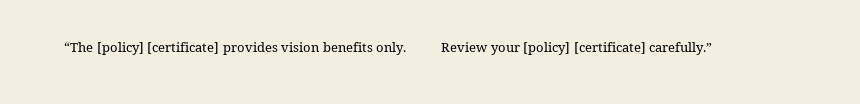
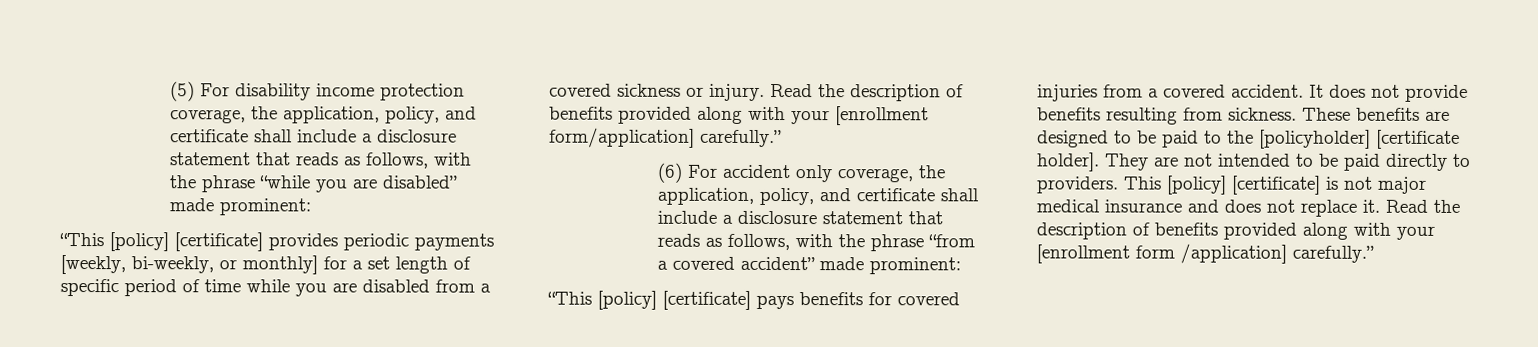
[64,42,646,55] “The [policy] [certificate] provides vision benefits only. Review your [policy] [certificate] -> [169,81,465,102] [169,106,477,124] [169,129,457,143] [169,152,472,169] [168,175,457,193] [168,198,311,216] [59,232,494,252] [60,255,471,275] [60,279,491,297] [549,83,964,102] [549,106,929,126] [549,127,782,148] [656,162,946,183] [656,187,979,206] [656,210,943,225] [656,233,975,252] [656,256,961,275] [547,290,960,310] [1037,84,1468,102] [1037,107,1450,125] [1037,129,1460,149] [1037,152,1471,172] [1036,175,1426,195] [1036,199,1460,217] [1036,222,1435,240] [1036,243,1287,264] (5) For disability income protection coverage, the application, policy, and certificate shall include a disclosure statement that reads as follows, with the phrase “while you are disabled” made prominent: // “This [policy] [certificate] provides periodic payments [weekly, bi-weekly, or monthly] for a set length of specific period of time while you are disabled from a covered sickness or injury. Read the description of benefits provided along with your [enrollment form/application] carefully.” // (6) For accident only coverage, the application, policy, and certificate shall include a disclosure statement that reads as follows, with the phrase “from a covered accident” made prominent: // “This [policy] [certificate] pays benefits for covered injuries from a covered accident. It does not provide benefits resulting from sickness. These benefits are designed to be paid to the [policyholder] [certificate holder]. They are not intended to be paid directly to providers. This [policy] [certificate] is not major medical insurance and does not replace it. Read the description of benefits provided along with your [enrollment form /application]

